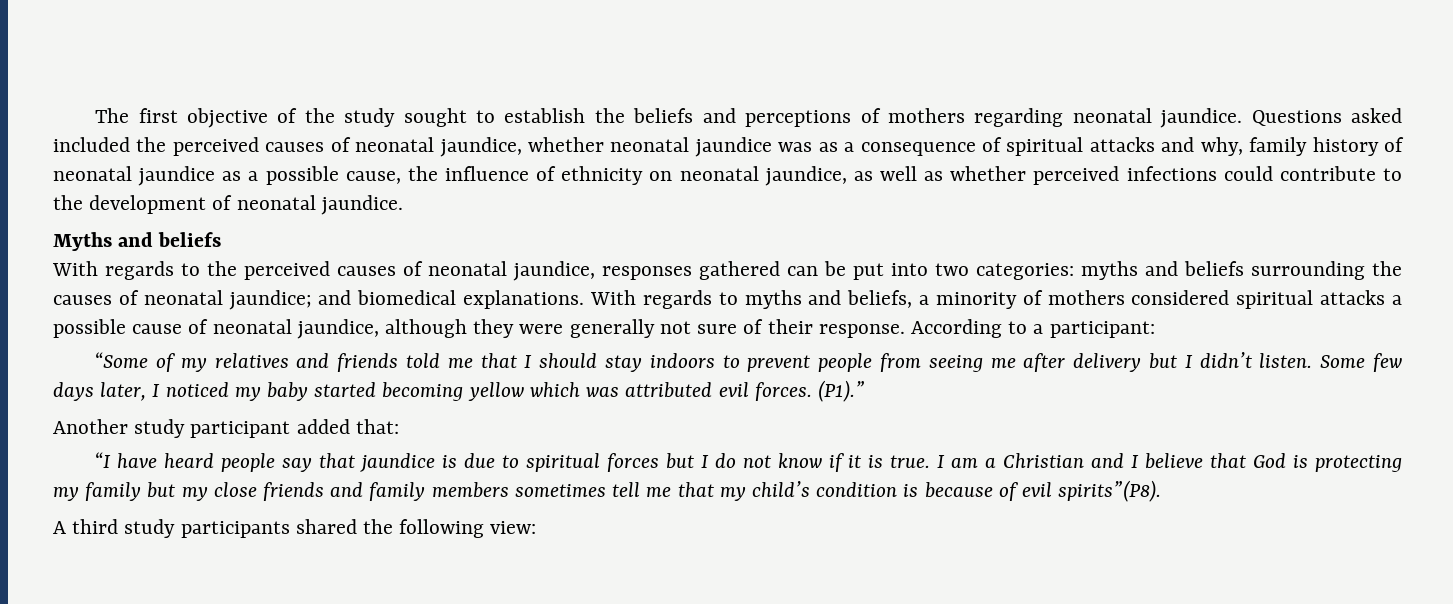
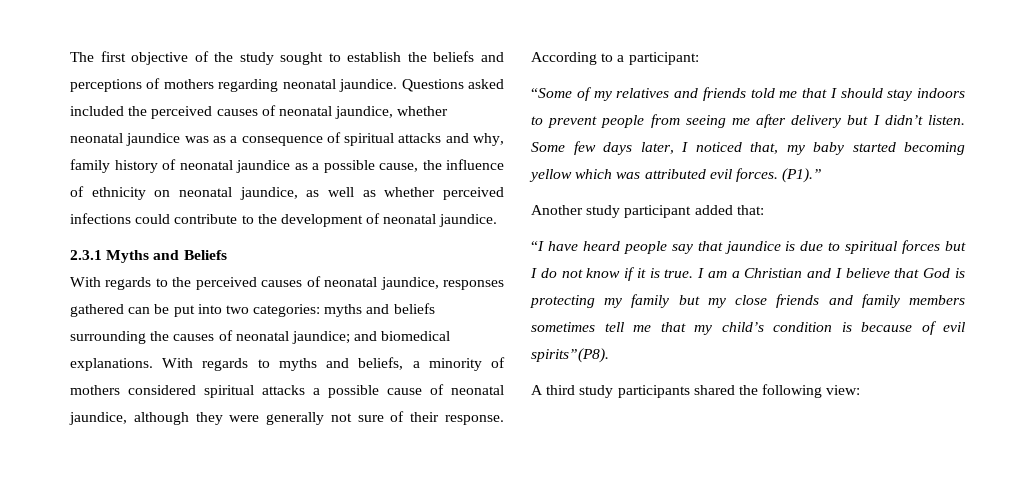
(403, 205) none -> [70,250,102,260] 2.3.1
[158,232,222,247] beliefs -> [183,250,227,260] Beliefs
(229, 389) none -> [750,142,778,154] that,

